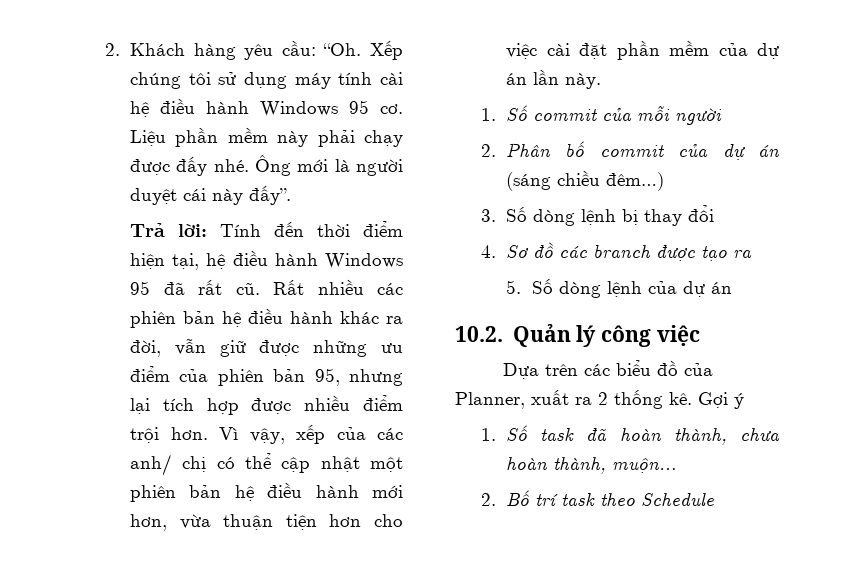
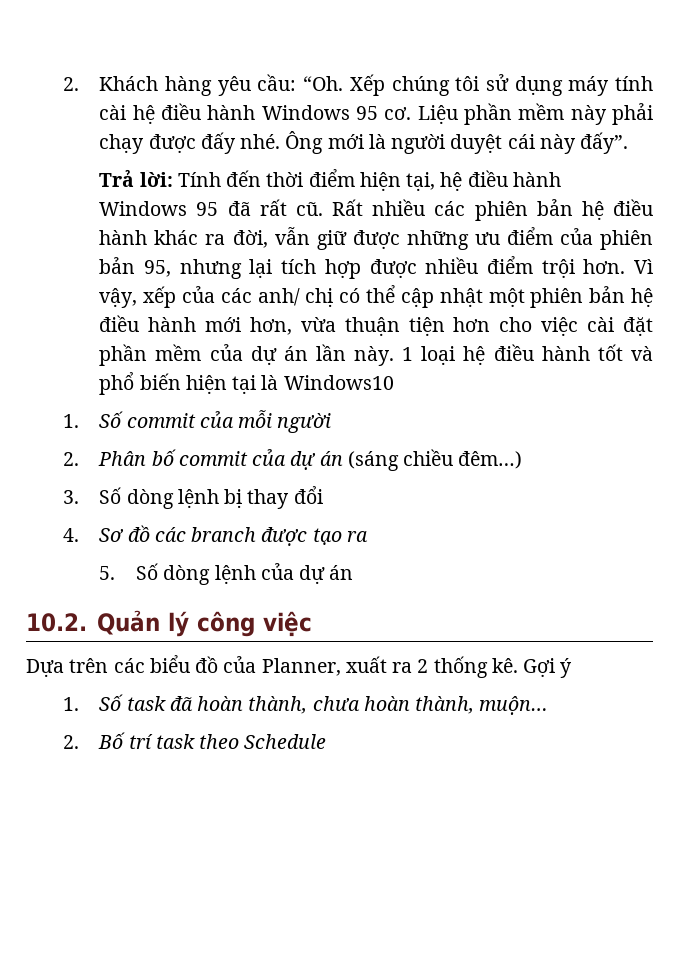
(602, 81) none -> [402,344,653,365] [99,372,394,395] 1 loại hệ điều hành tốt và phổ biến hiện tại là Windows10

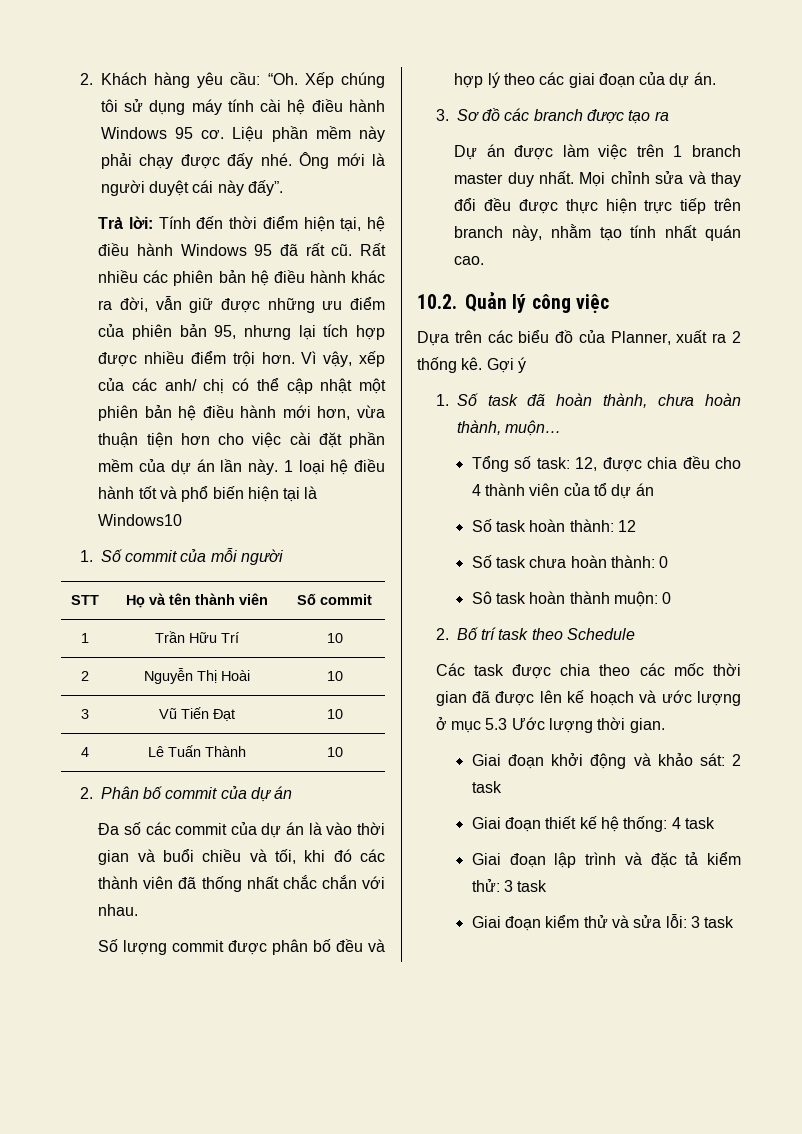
(332, 423) none -> [71,595,99,605] [125,593,268,608] [297,593,372,605] [81,633,89,643] [154,631,239,643] [326,633,343,643] [81,671,89,681] [143,668,250,684] [326,671,343,681] [81,709,89,719] [158,707,235,721] [326,709,343,719] [81,747,89,757] [147,745,246,757] [326,747,343,757] // STT | Họ và tên thành viên | Số commit // 1 | Trần Hữu Trí | 10 // 2 | Nguyễn Thị Hoài | 10 // 3 | Vũ Tiến Đạt | 10 // 4 | Lê Tuấn Thành | 10
[347,449,523,471] [62,486,323,509] [62,528,79,542] (sáng chiều đêm…) // 3. Số dòng lệnh bị thay đổi // 4. -> [98,822,386,838] [98,849,385,865] [98,875,385,892] [98,904,139,916] [98,939,385,955] [454,72,716,88] [435,109,449,121] // Đa số các commit của dự án là vào thời gian và buổi chiều và tối, khi đó các thành viên đã thống nhất chắc chắn với nhau. // Số lượng commit được phân bố đều và hợp lý theo các giai đoạn của dự án. // 3.
[99,563,354,585] 5. Số dòng lệnh của dự án -> [454,144,741,160] [454,171,741,187] [454,198,741,214] [454,224,741,241] [454,256,485,265] Dự án được làm việc trên 1 branch master duy nhất. Mọi chỉnh sửa và thay đổi đều được thực hiện trực tiếp trên branch này, nhằm tạo tính nhất quán cao.
(549, 705) none -> [471,456,741,472] [471,483,654,499] [471,519,637,532] [471,555,669,568] [471,591,672,607] // Tổng số task: 12, được chia đều cho 4 thành viên của tổ dự án // Số task hoàn thành: 12 // Số task chưa hoàn thành: 0 // Sô task hoàn thành muộn: 0
(327, 741) none -> [435,663,741,679] [435,690,741,706] [435,717,665,733] [471,753,741,769] [471,781,502,793] [471,816,716,832] [471,852,741,868] [471,879,548,892] [471,914,735,931] // Các task được chia theo các mốc thời gian đã được lên kế hoạch và ước lượng ở mục 5.3 Ước lượng thời gian. // Giai đoạn khởi động và khảo sát: 2 task // Giai đoạn thiết kế hệ thống: 4 task // Giai đoạn lập trình và đặc tả kiểm thử: 3 task // Giai đoạn kiểm thử và sửa lỗi: 3 task

